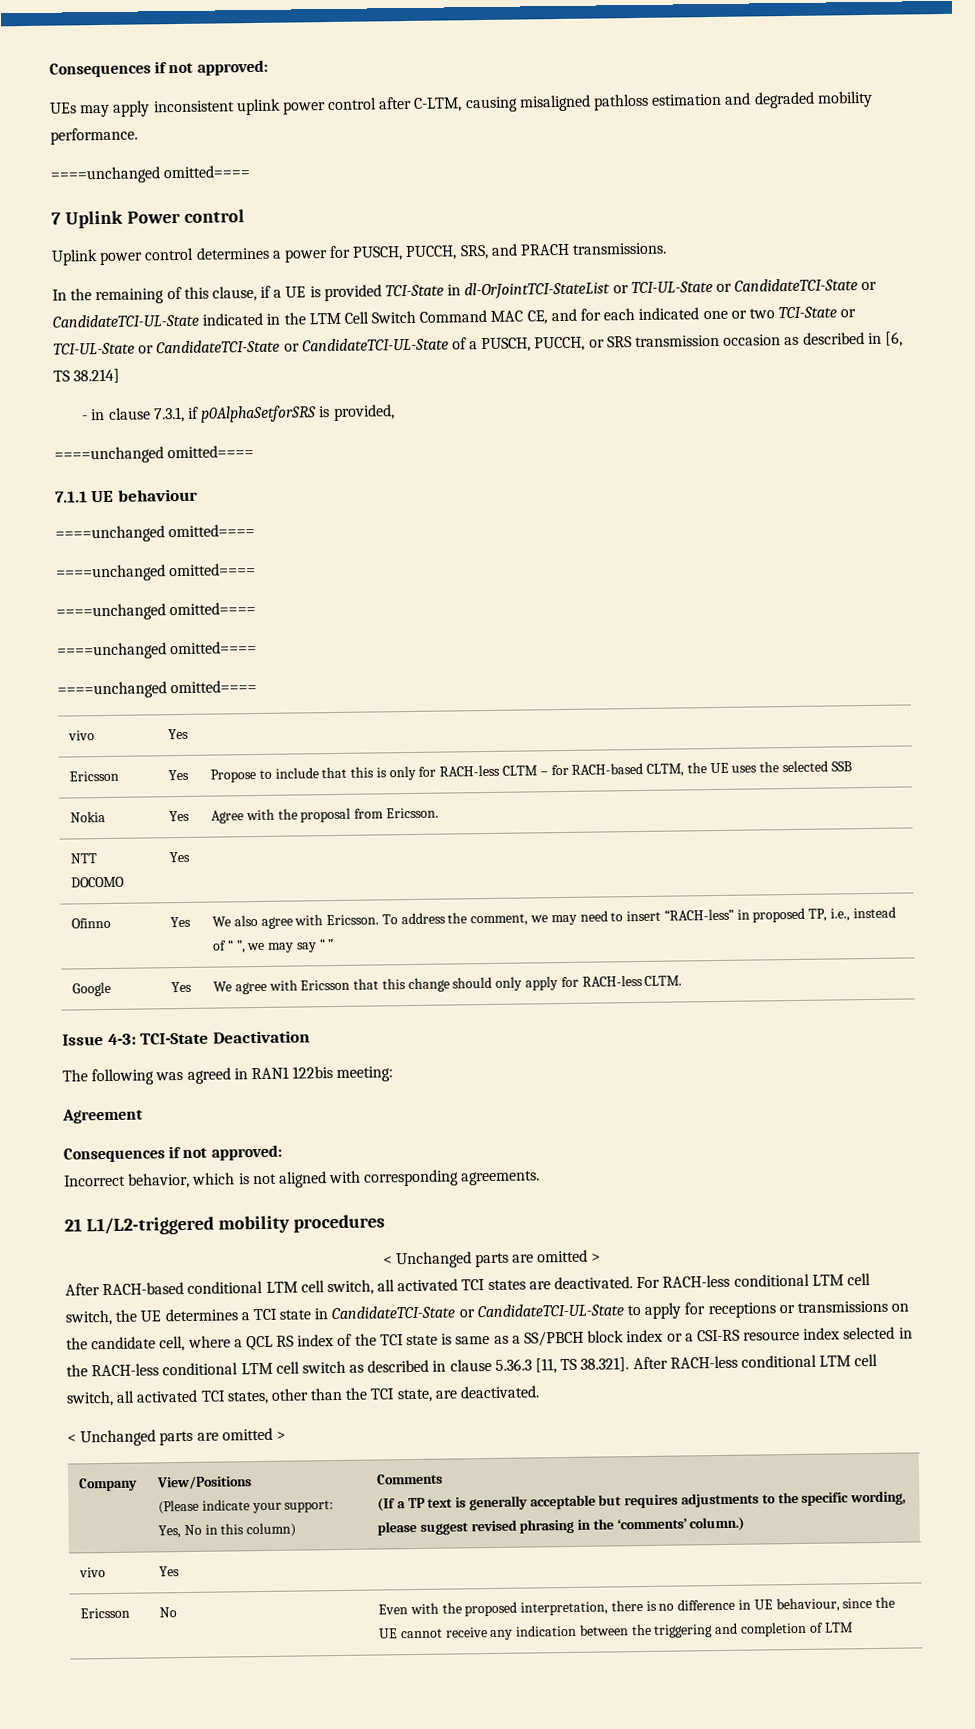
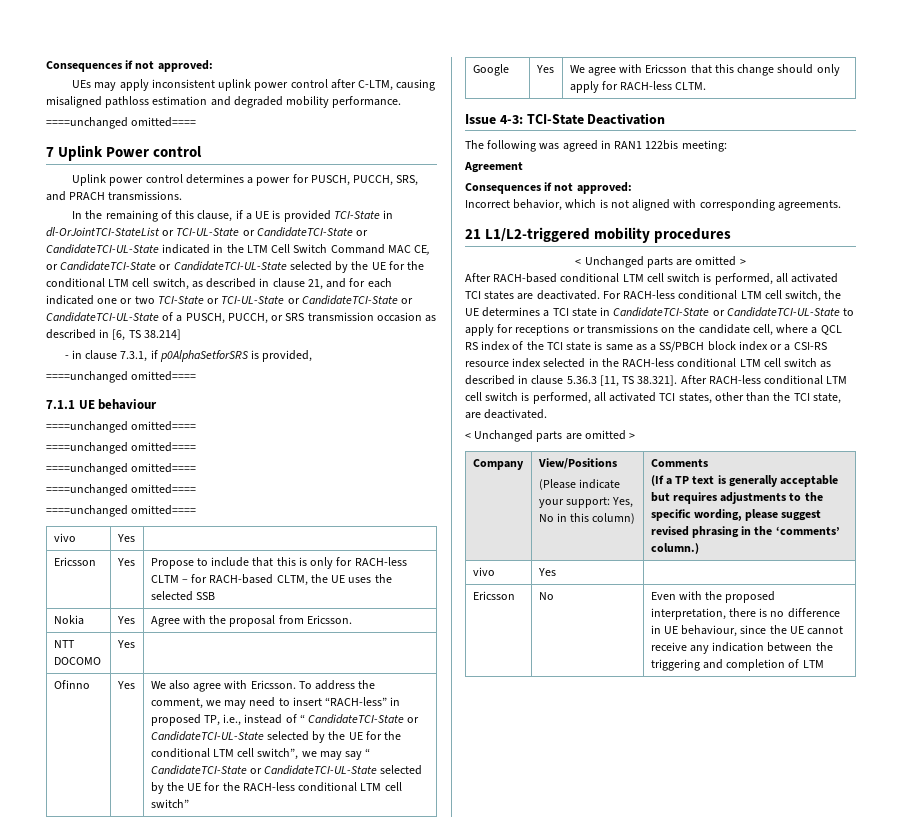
(548, 317) none -> [46,261,425,273] [46,278,323,290] or CandidateTCI-State or CandidateTCI-UL-State selected by the UE for the conditional LTM cell switch, as described in clause 21,
[235,938,335,954] ”, we may say “ ” -> [308,714,420,724] [150,731,402,743] [150,748,371,760] [150,765,423,775] [150,782,402,794] [150,799,189,808] CandidateTCI-State or CandidateTCI-UL-State selected by the UE for the conditional LTM cell switch”, we may say “ CandidateTCI-State or CandidateTCI-UL-State selected by the UE for the RACH-less conditional LTM cell switch”
[326,1279,374,1296] switch, -> [667,273,773,285] switch is performed,
[66,1390,114,1407] switch, -> [485,392,591,404] switch is performed,

